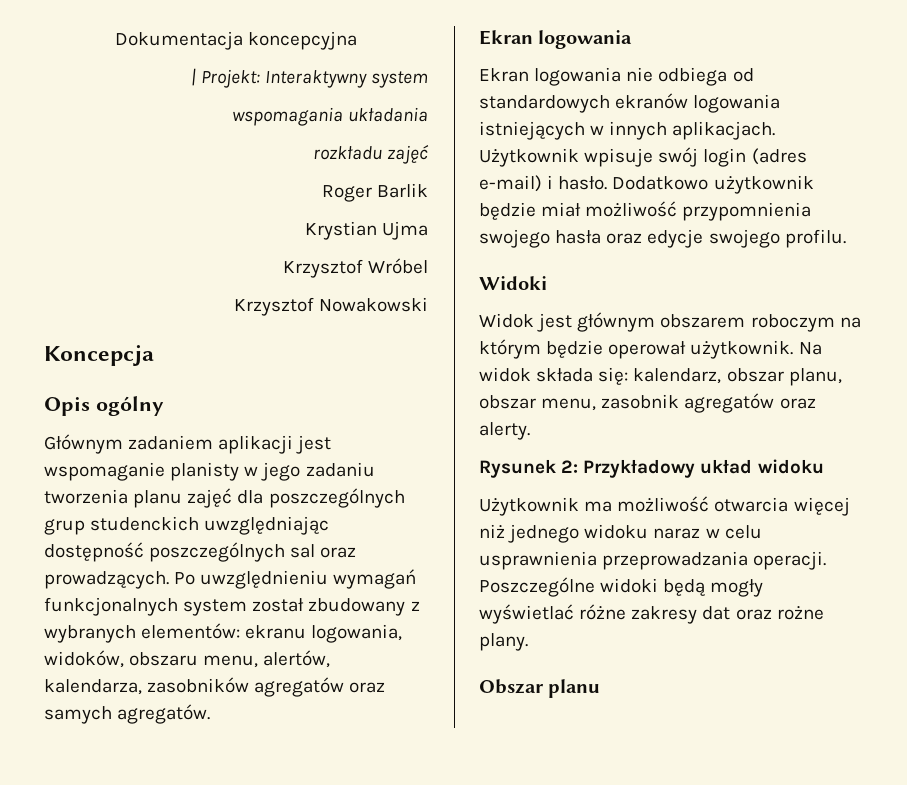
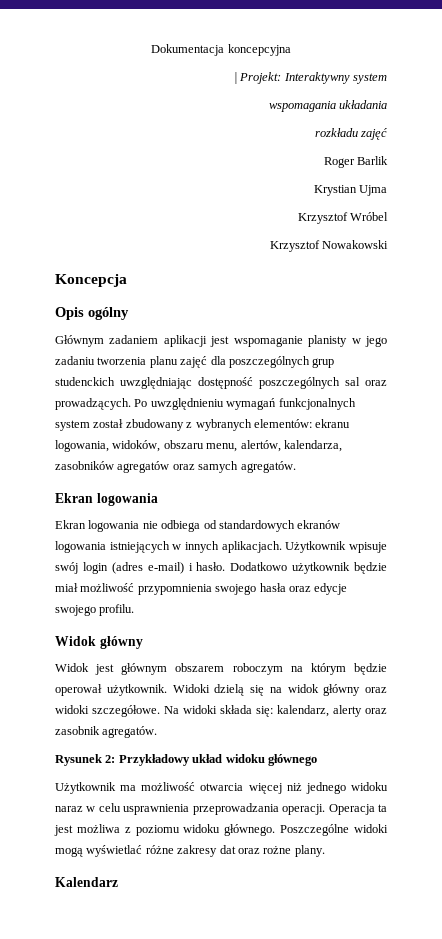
[479,276,547,290] Widoki -> [55,636,143,649] Widok główny
[798,342,822,355] [479,367,842,386] [479,393,816,413] [479,422,530,440] Na widok składa się: kalendarz, obszar planu, obszar menu, zasobnik agregatów oraz alerty. -> [172,684,387,696] [55,705,387,717] [55,726,158,738] Widoki dzielą się na widok główny oraz widoki szczegółowe. Na widoki składa się: kalendarz, alerty oraz zasobnik agregatów.
(824, 466) none -> [267,754,317,766] głównego
[479,577,764,597] Poszczególne widoki będą mogły -> [328,804,387,815] [54,824,388,836] [55,847,83,857] Operacja ta jest możliwa z poziomu widoku głównego. Poszczególne widoki mogą
[479,679,601,698] Obszar planu -> [55,877,118,887] Kalendarz

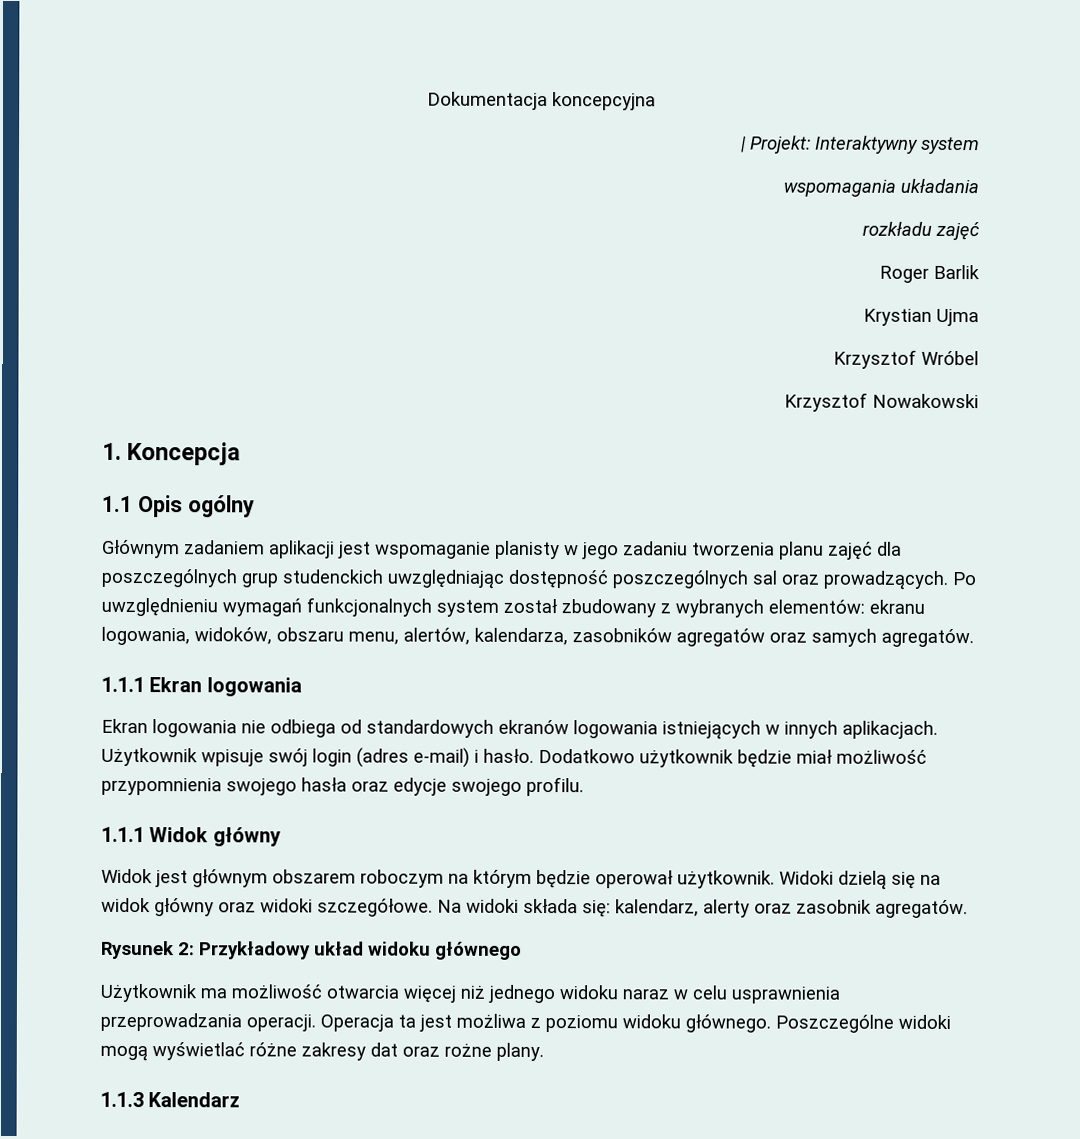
(388, 244) none -> [102,442,122,460] 1.
(127, 280) none -> [102,495,133,513] 1.1
(296, 467) none -> [101,676,145,693] 1.1.1
(135, 610) none -> [101,826,145,843] 1.1.1
(325, 851) none -> [100,1091,144,1108] 1.1.3

